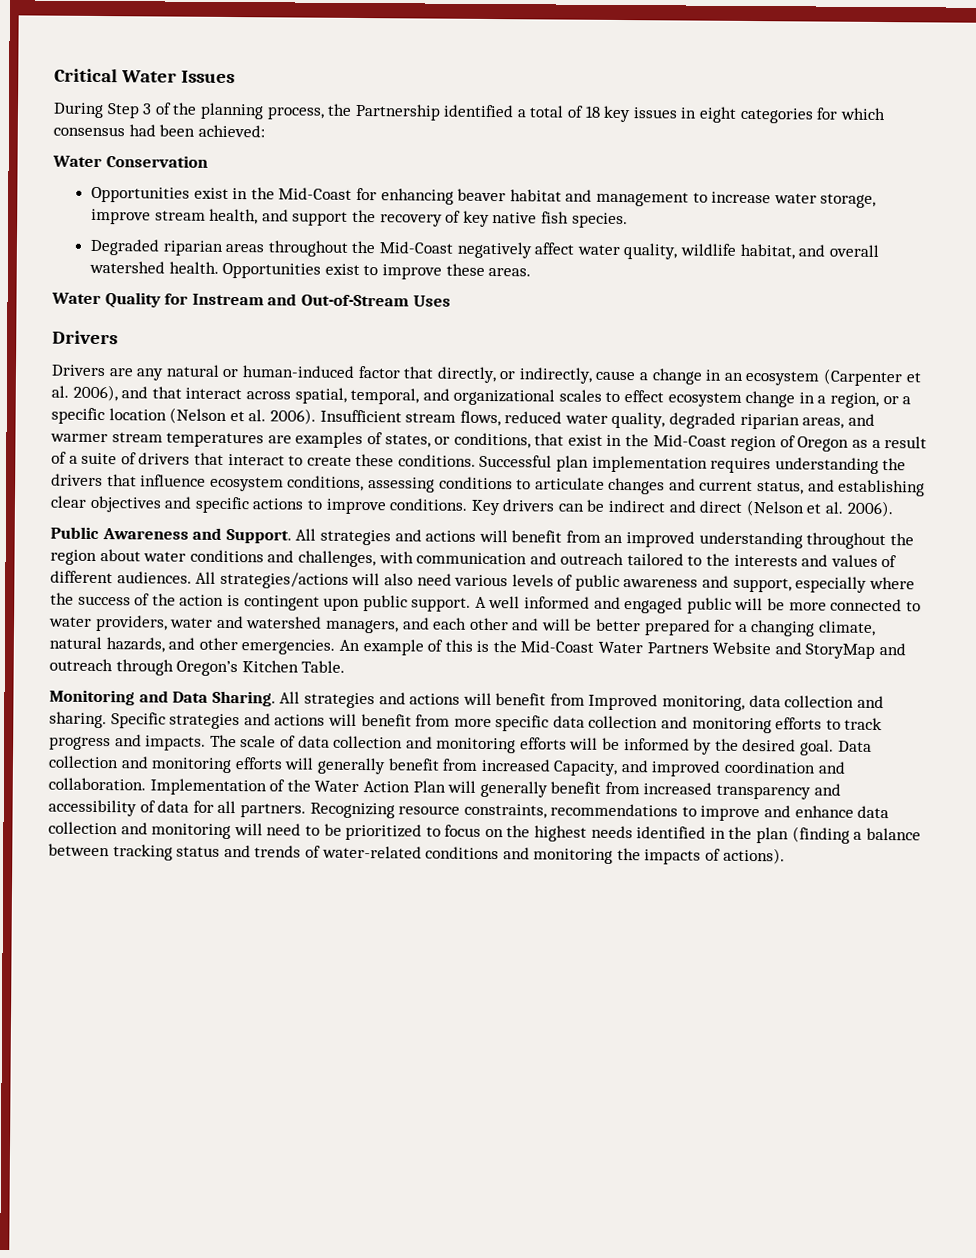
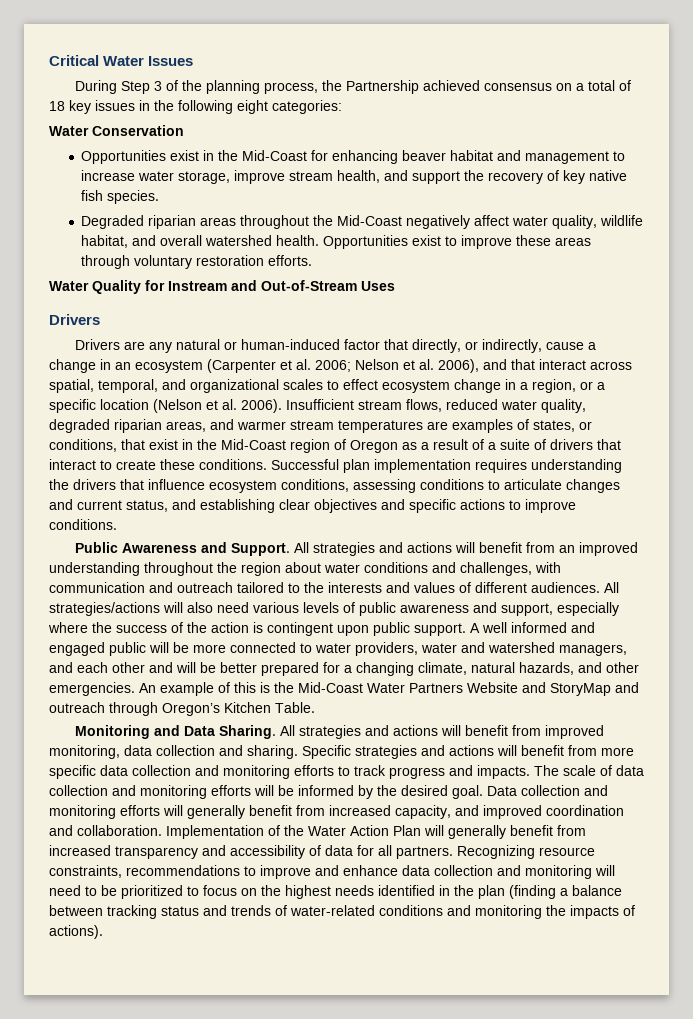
[443,104,515,118] identified -> [423,80,573,91] achieved consensus on
[699,106,886,124] [53,124,265,138] eight categories for which consensus had been achieved: -> [154,100,342,114] the following eight categories:
[488,267,532,277] areas. -> [555,237,592,246] [81,255,313,269] areas through voluntary restoration efforts.
(69, 391) none -> [315,359,434,372] 2006; Nelson et al.
[470,499,893,518] Key drivers can be indirect and direct (Nelson et al. 2006). -> (117, 524) none
[588,693,659,711] Improved -> [545,725,605,739] improved
[553,760,618,777] Capacity, -> [395,805,451,819] capacity,

